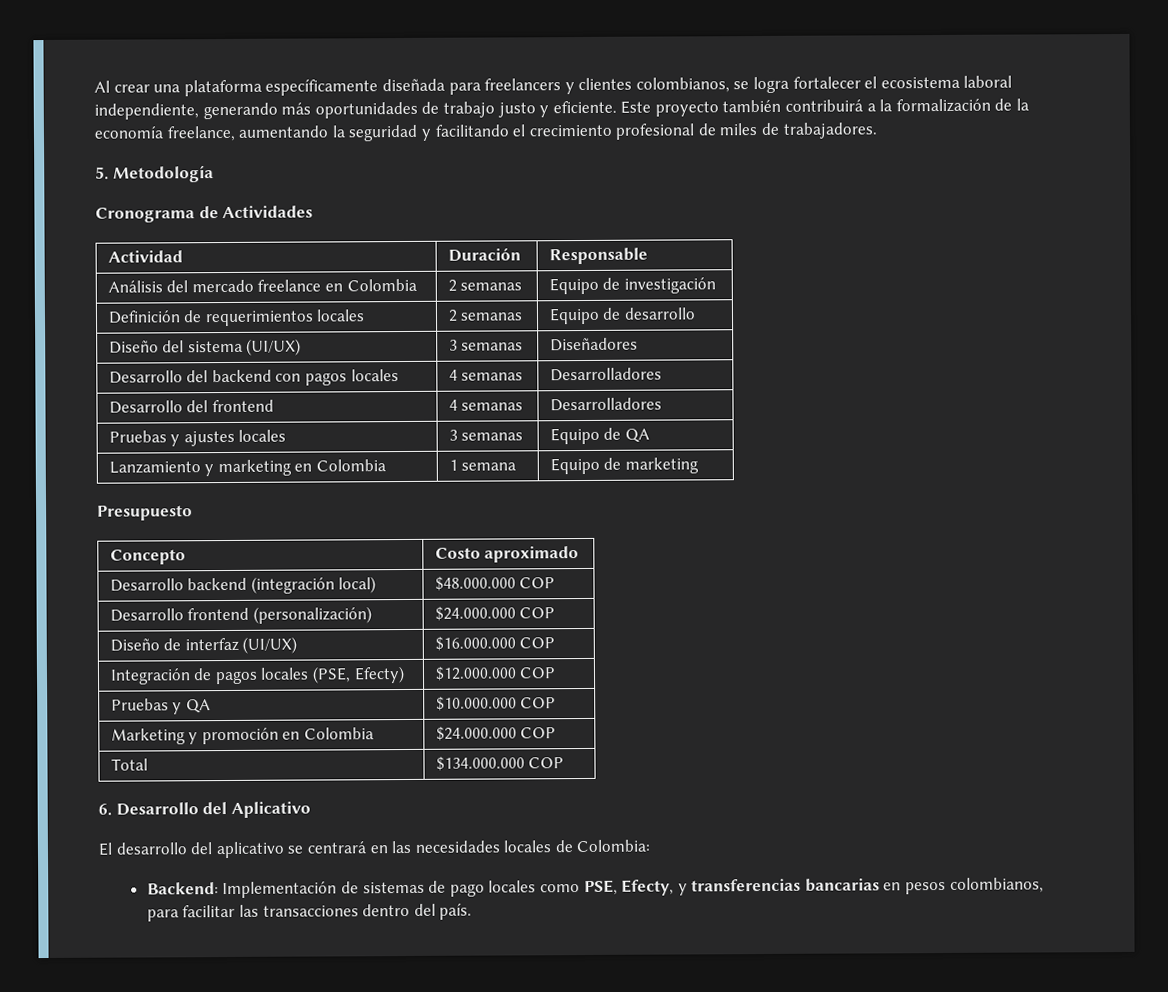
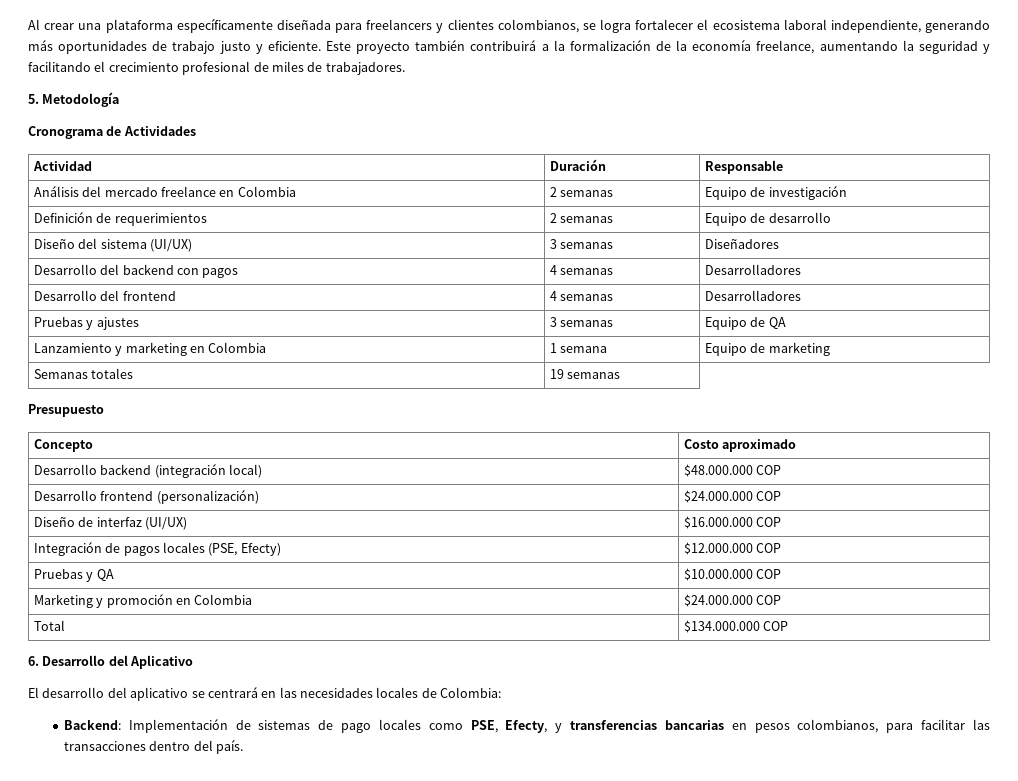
[316,309,366,322] locales -> (207, 219) none
[350,369,399,382] locales -> (239, 273) none
[238,429,287,442] locales -> (139, 323) none
(699, 465) none -> [33,368,134,379] [549,369,621,379] // Semanas totales | 19 semanas

